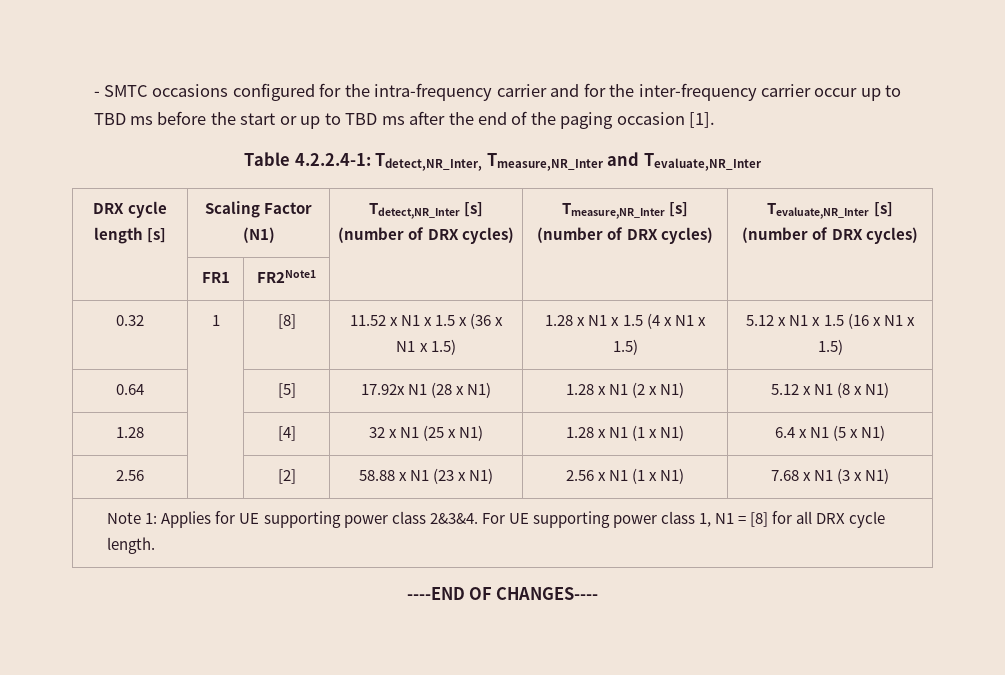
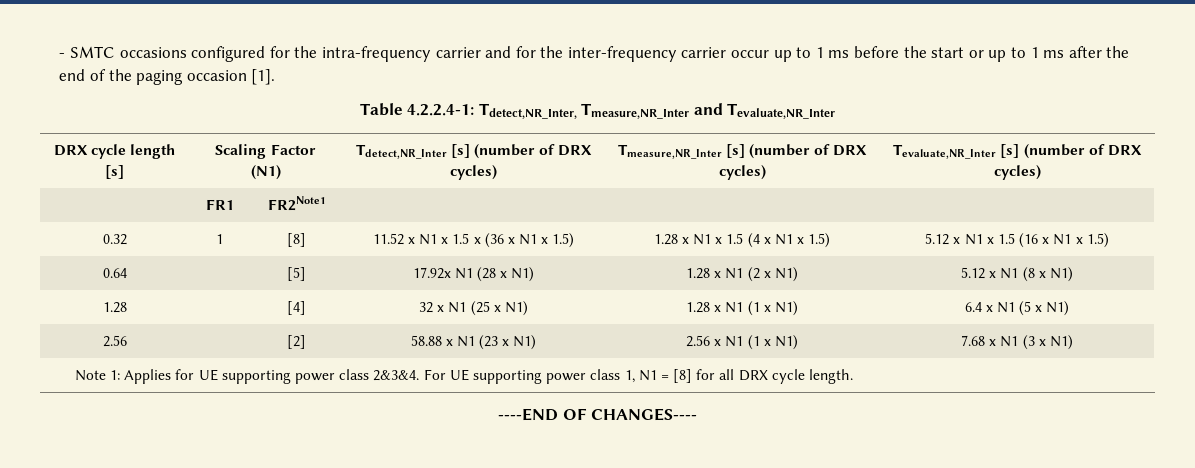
[93,113,126,125] TBD -> [815,47,824,58] 1
[345,113,378,125] TBD -> [1030,47,1039,58] 1

